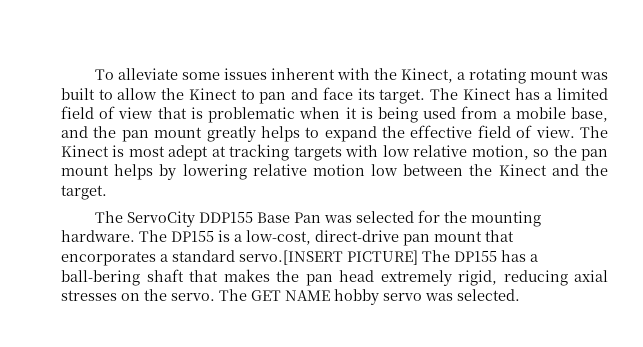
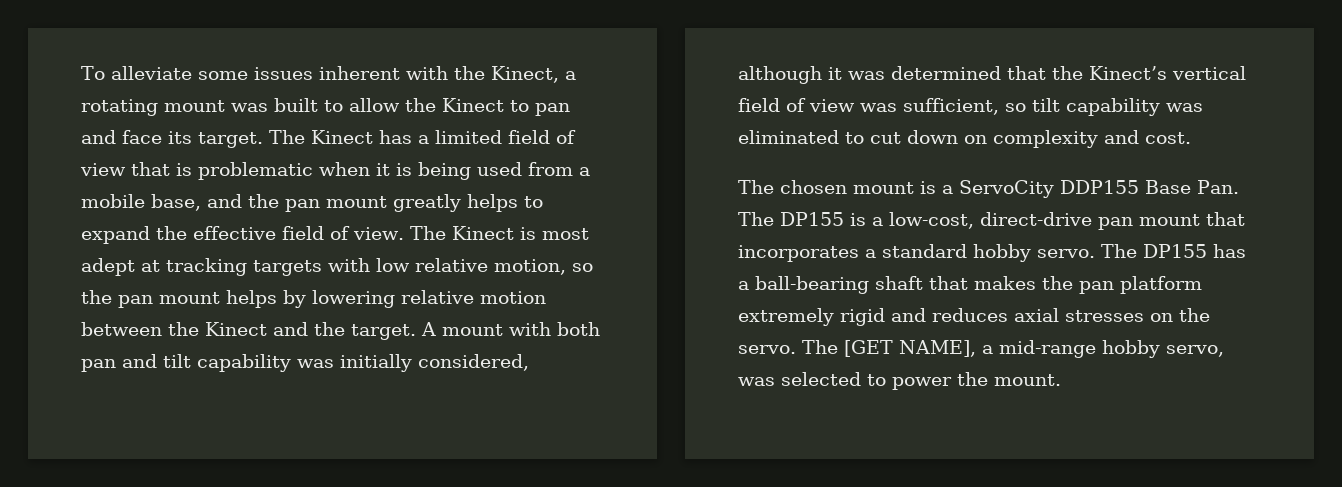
[371,164,399,176] low -> (546, 297) none
[94,210,541,227] [61,230,135,242] // The ServoCity DDP155 Base Pan was selected for the mounting hardware. -> [421,322,600,336] [81,354,529,372] [738,66,1246,84] [738,98,1203,116] [738,130,1191,148] [738,180,1239,198] A mount with both pan and tilt capability was initially considered, although it was determined that the Kinect’s vertical field of view was sufficient, so tilt capability was eliminated to cut down on complexity and cost. // The chosen mount is a ServoCity DDP155 Base Pan.
[61,251,156,266] encorporates -> [738,245,859,262] incorporates
[239,250,418,265] servo.[INSERT PICTURE] -> [973,244,1095,262] hobby servo.
[61,270,140,286] ball-bering -> [755,276,869,294] ball-bearing
[339,270,568,286] head extremely rigid, reducing -> [1120,276,1202,294] [738,308,1008,326] platform extremely rigid and reduces
[251,289,520,305] GET NAME hobby servo was selected. -> [844,340,1224,358] [738,372,1061,390] [GET NAME], a mid-range hobby servo, was selected to power the mount.

